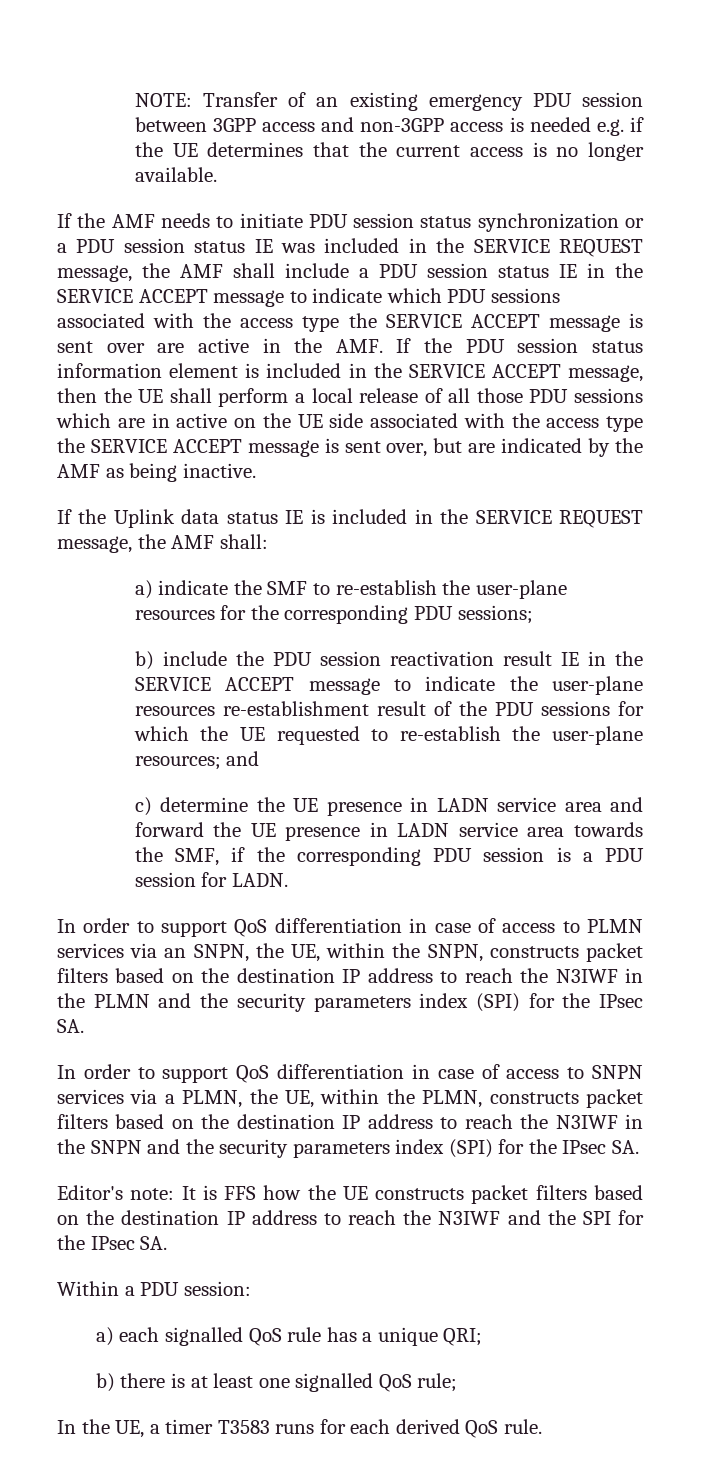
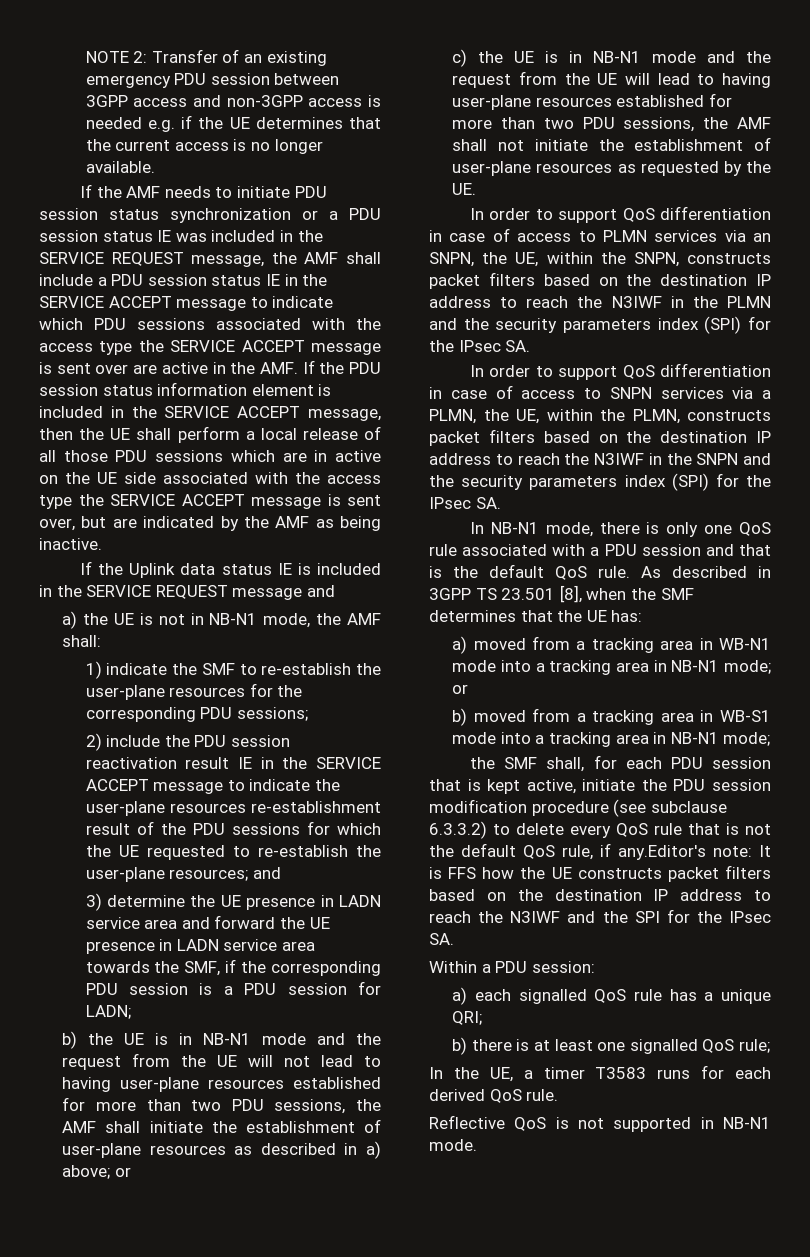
[134,93,192,107] NOTE: -> [85,51,148,63] NOTE 2:
[57,536,132,553] message, -> [232,585,335,600] [62,611,311,629] message and // a) the UE is not in NB-N1 mode,
[134,580,153,599] a) -> [85,661,102,679] 1)
[134,651,154,670] b) -> [85,733,102,751] 2)
[134,797,152,816] c) -> [85,893,102,911] 3)
[231,873,288,887] LADN. -> [85,1005,131,1019] [62,1031,381,1049] [62,1053,381,1070] [62,1077,381,1092] [62,1097,381,1114] [62,1119,381,1133] [62,1141,381,1159] [62,1165,131,1179] [452,49,771,67] [452,71,771,88] [452,93,733,110] [452,117,771,132] [452,137,771,151] [452,161,771,176] [452,183,477,195] LADN; // b) the UE is in NB-N1 mode and the request from the UE will not lead to having user-plane resources established for more than two PDU sessions, the AMF shall initiate the establishment of user-plane resources as described in a) above; or // c) the UE is in NB-N1 mode and the request from the UE will lead to having user-plane resources established for more than two PDU sessions, the AMF shall not initiate the establishment of user-plane resources as requested by the UE.
[57,1185,123,1200] Editor's -> [470,522,771,537] [429,544,771,556] [429,564,771,580] [429,585,694,603] [429,610,643,622] [452,636,771,654] [452,660,771,675] [452,684,469,694] [452,708,771,726] [452,732,771,747] [470,755,771,772] [429,779,771,794] [429,799,727,817] [429,821,771,839] [429,843,706,860] In NB-N1 mode, there is only one QoS rule associated with a PDU session and that is the default QoS rule. As described in 3GPP TS 23.501 [8], when the SMF determines that the UE has: // a) moved from a tracking area in WB-N1 mode into a tracking area in NB-N1 mode; or // b) moved from a tracking area in WB-S1 mode into a tracking area in NB-N1 mode; // the SMF shall, for each PDU session that is kept active, initiate the PDU session modification procedure (see subclause 6.3.3.2) to delete every QoS rule that is not the default QoS rule, if any.Editor's
(542, 1426) none -> [429,1115,771,1132] [429,1139,477,1151] // Reflective QoS is not supported in NB-N1 mode.

